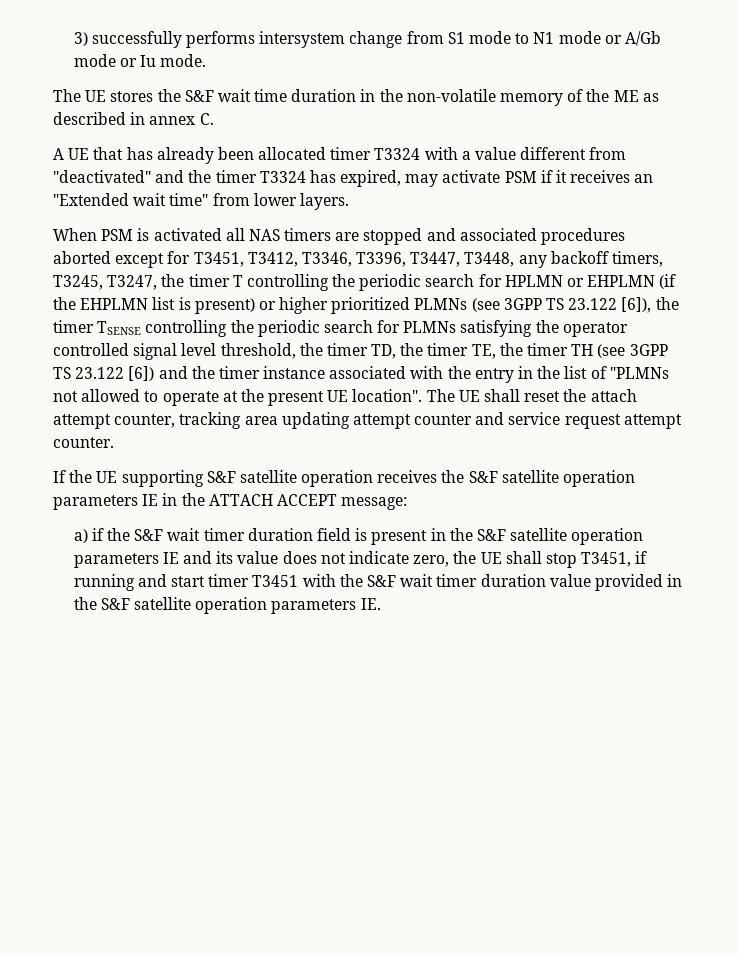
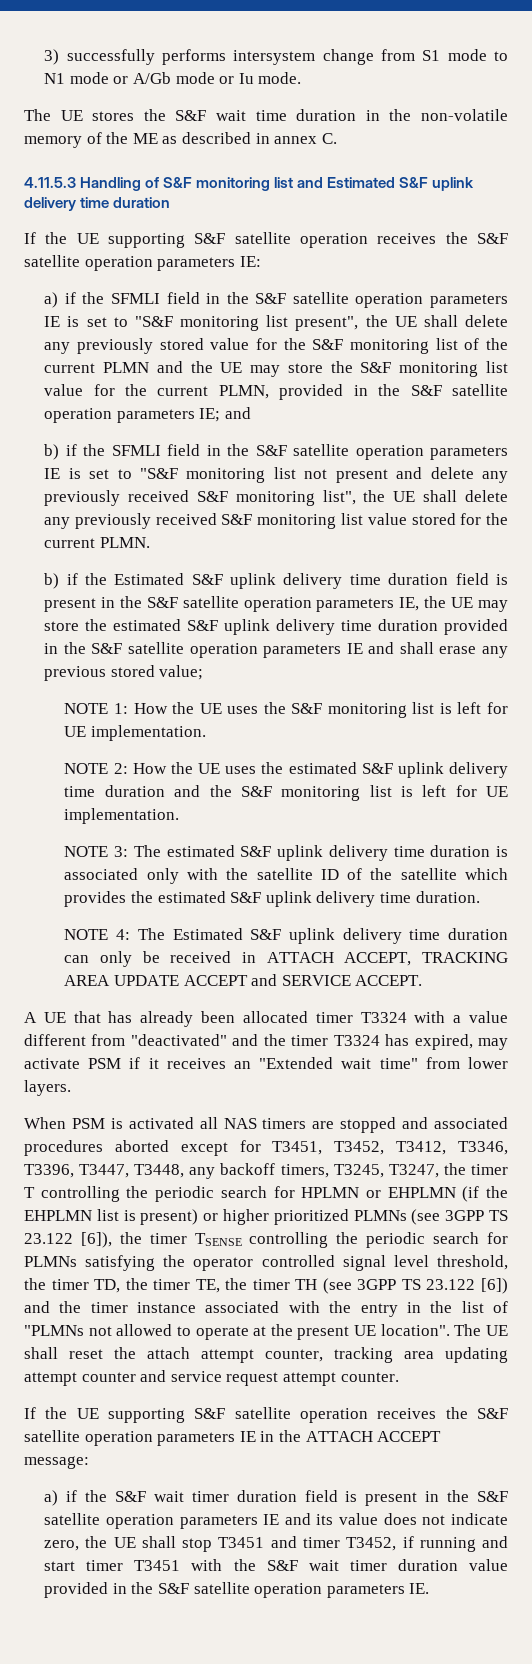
(214, 119) none -> [24,177,475,191] [24,197,171,211] [24,232,508,248] [24,255,261,271] [44,292,508,308] [44,315,509,331] [44,338,508,354] [44,361,508,377] [44,384,509,400] [44,407,251,423] [44,444,509,460] [44,467,508,483] [44,490,508,506] [44,513,509,529] [44,537,150,548] [44,573,508,589] [44,596,508,612] [44,619,508,635] [44,642,508,658] [44,665,204,681] [64,702,508,718] [64,725,207,741] [64,762,508,778] [64,785,509,801] [64,808,180,824] [64,845,509,861] [64,868,509,884] [64,891,480,907] [64,928,508,944] [64,951,508,967] [64,974,423,986] // 4.11.5.3 Handling of S&F monitoring list and Estimated S&F uplink delivery time duration // If the UE supporting S&F satellite operation receives the S&F satellite operation parameters IE: // a) if the SFMLI field in the S&F satellite operation parameters IE is set to "S&F monitoring list present", the UE shall delete any previously stored value for the S&F monitoring list of the current PLMN and the UE may store the S&F monitoring list value for the current PLMN, provided in the S&F satellite operation parameters IE; and // b) if the SFMLI field in the S&F satellite operation parameters IE is set to "S&F monitoring list not present and delete any previously received S&F monitoring list", the UE shall delete any previously received S&F monitoring list value stored for the current PLMN. // b) if the Estimated S&F uplink delivery time duration field is present in the S&F satellite operation parameters IE, the UE may store the estimated S&F uplink delivery time duration provided in the S&F satellite operation parameters IE and shall erase any previous stored value; // NOTE 1: How the UE uses the S&F monitoring list is left for UE implementation. // NOTE 2: How the UE uses the estimated S&F uplink delivery time duration and the S&F monitoring list is left for UE implementation. // NOTE 3: The estimated S&F uplink delivery time duration is associated only with the satellite ID of the satellite which provides the estimated S&F uplink delivery time duration. // NOTE 4: The Estimated S&F uplink delivery time duration can only be received in ATTACH ACCEPT, TRACKING AREA UPDATE ACCEPT and SERVICE ACCEPT.
(244, 259) none -> [334,1141,385,1155] T3452,
[581,552,632,567] T3451, -> [218,1536,397,1551] T3451 and timer T3452,

